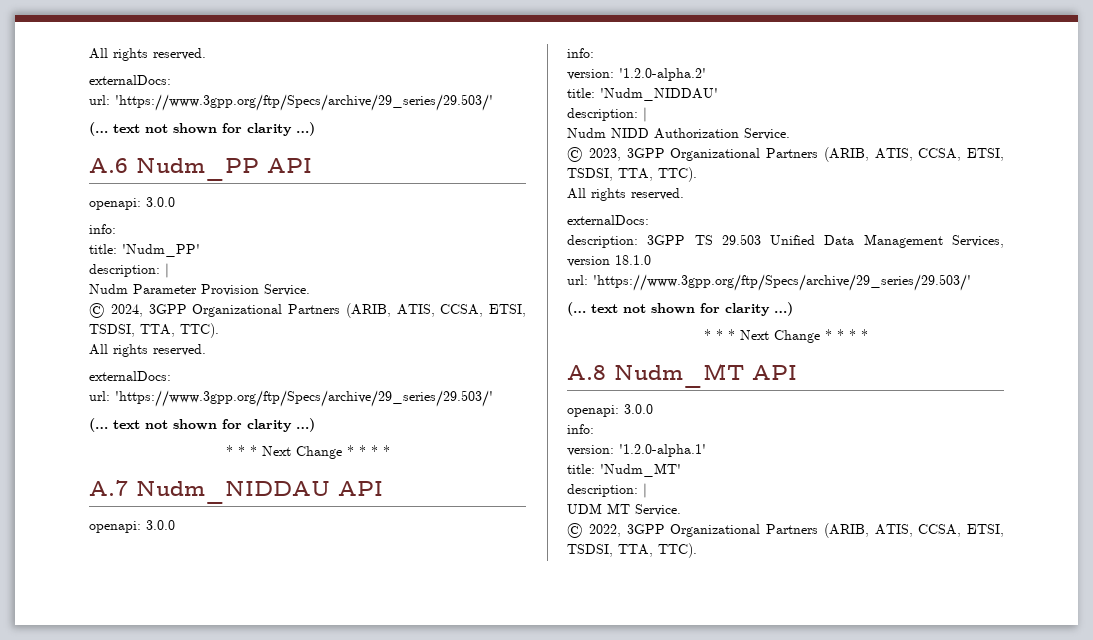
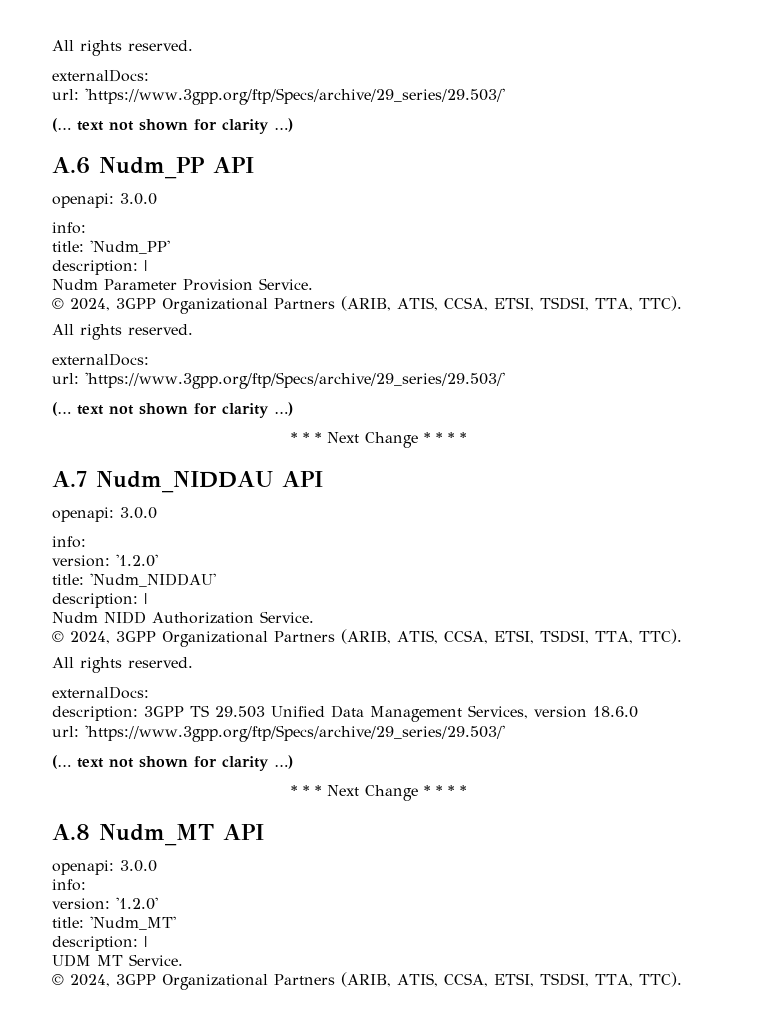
[619,68,706,81] '1.2.0-alpha.2' -> [116,554,158,567] '1.2.0'
[588,148,621,161] 2023, -> [70,631,110,644] 2024,
[615,255,651,265] 18.1.0 -> [593,706,638,718] 18.6.0
[619,444,706,457] '1.2.0-alpha.1' -> [116,897,158,910] '1.2.0'
[588,524,621,537] 2022, -> [70,974,110,987] 2024,

